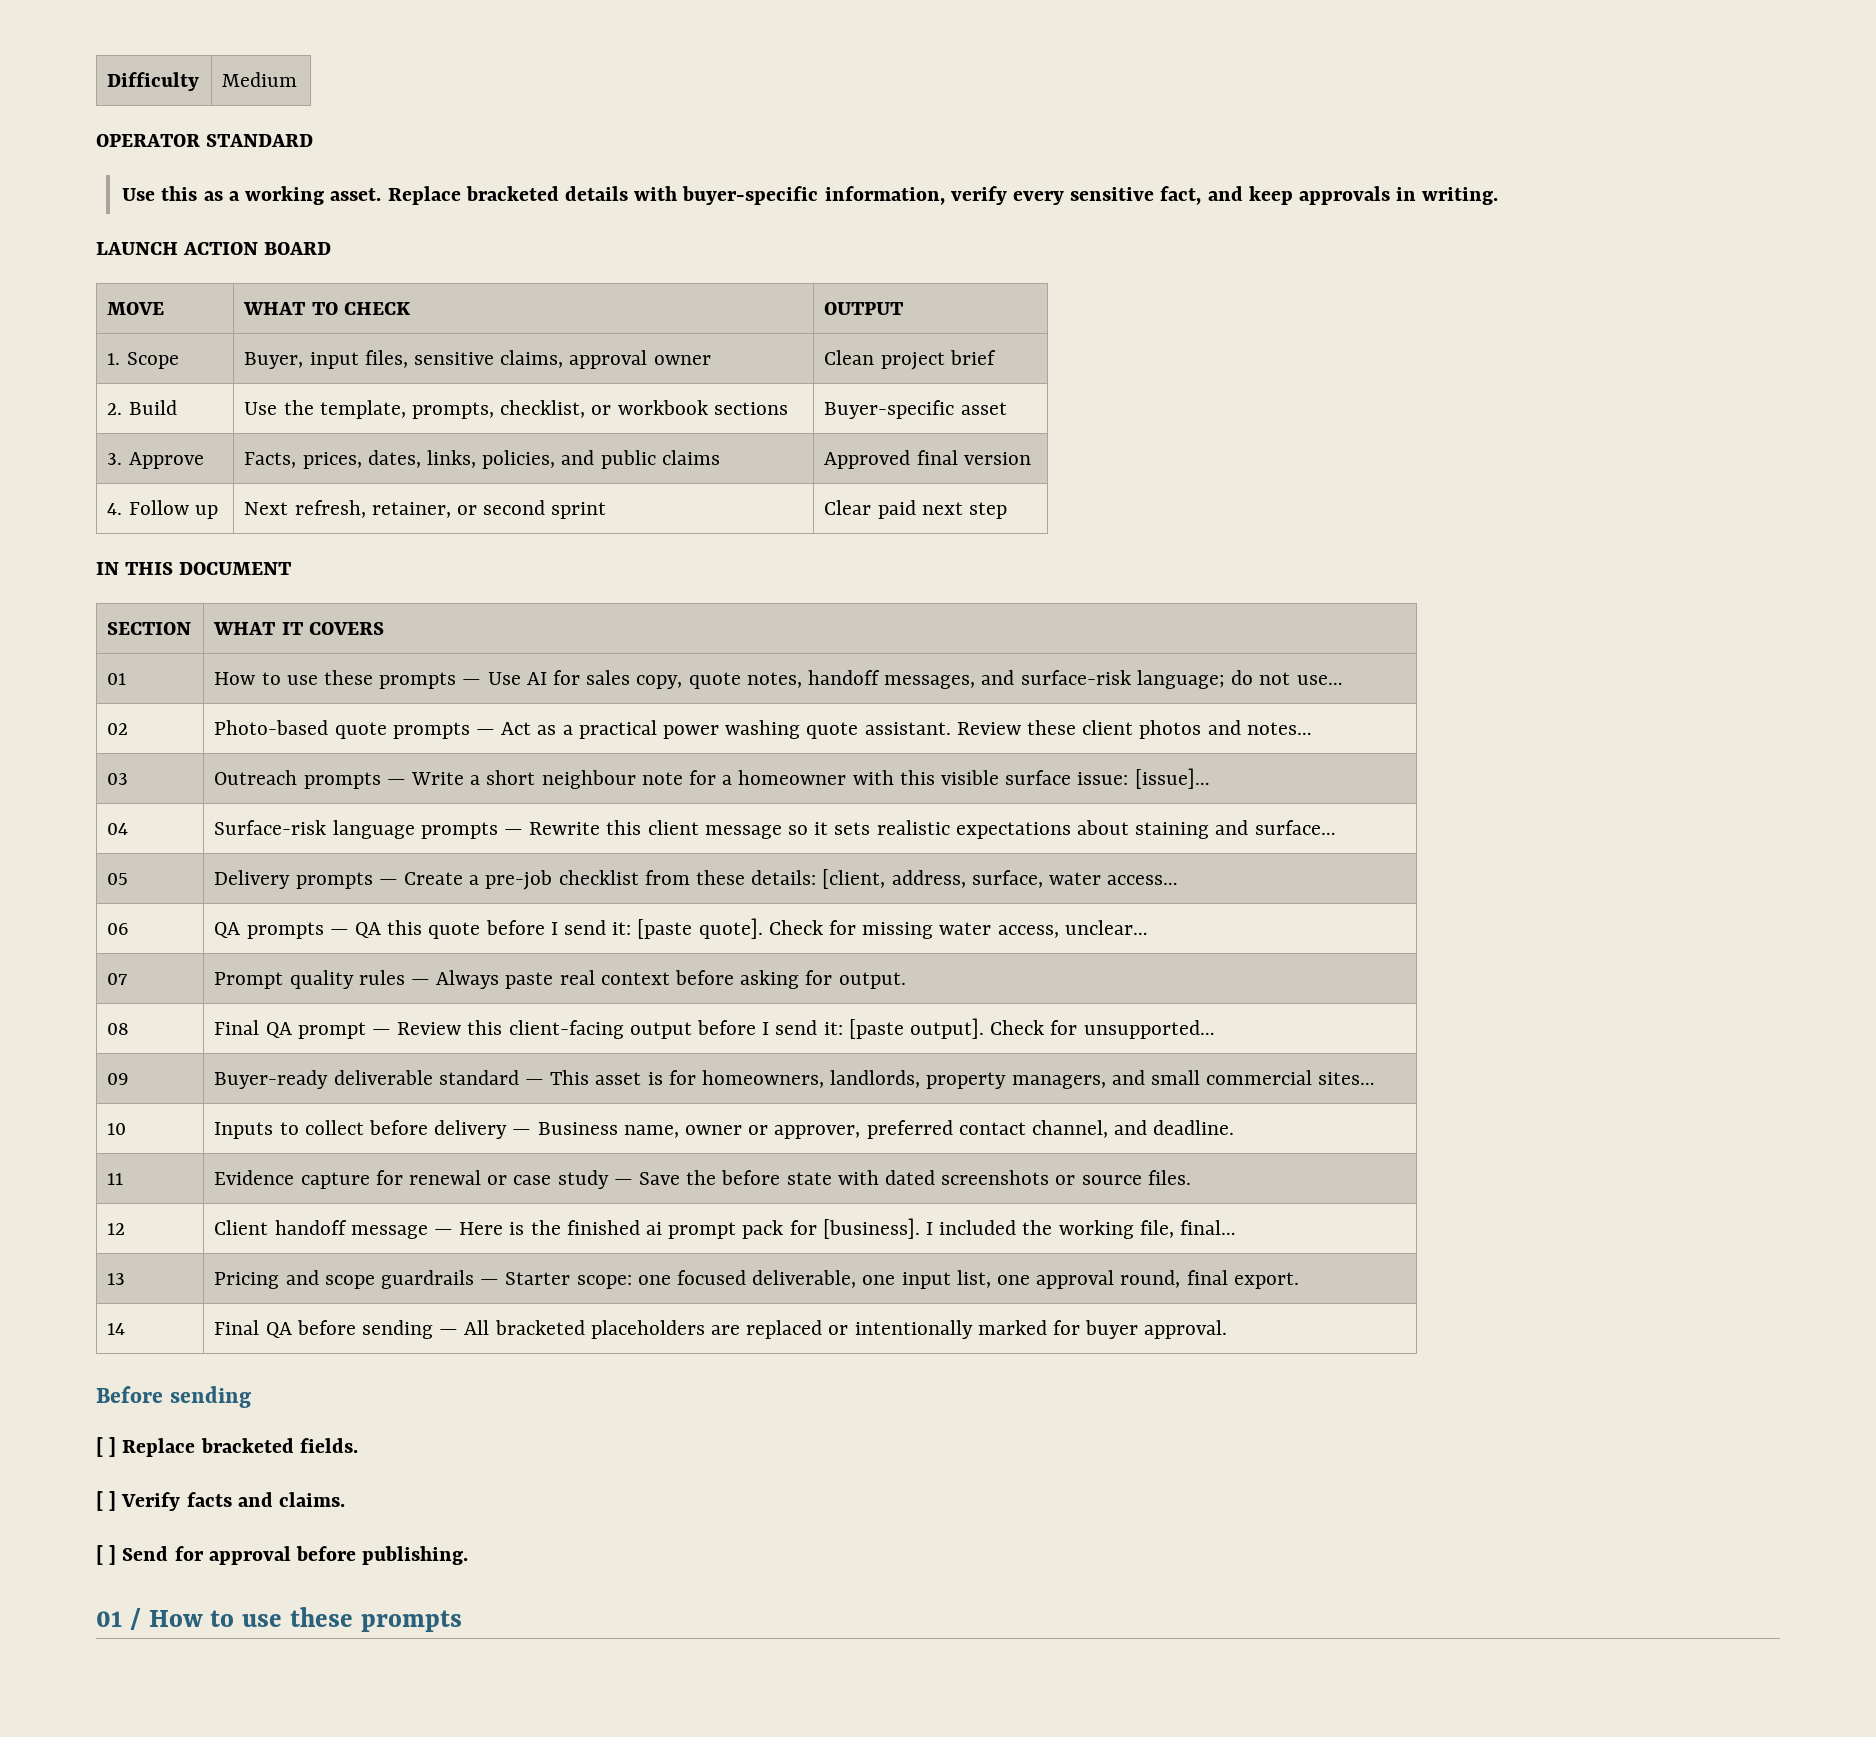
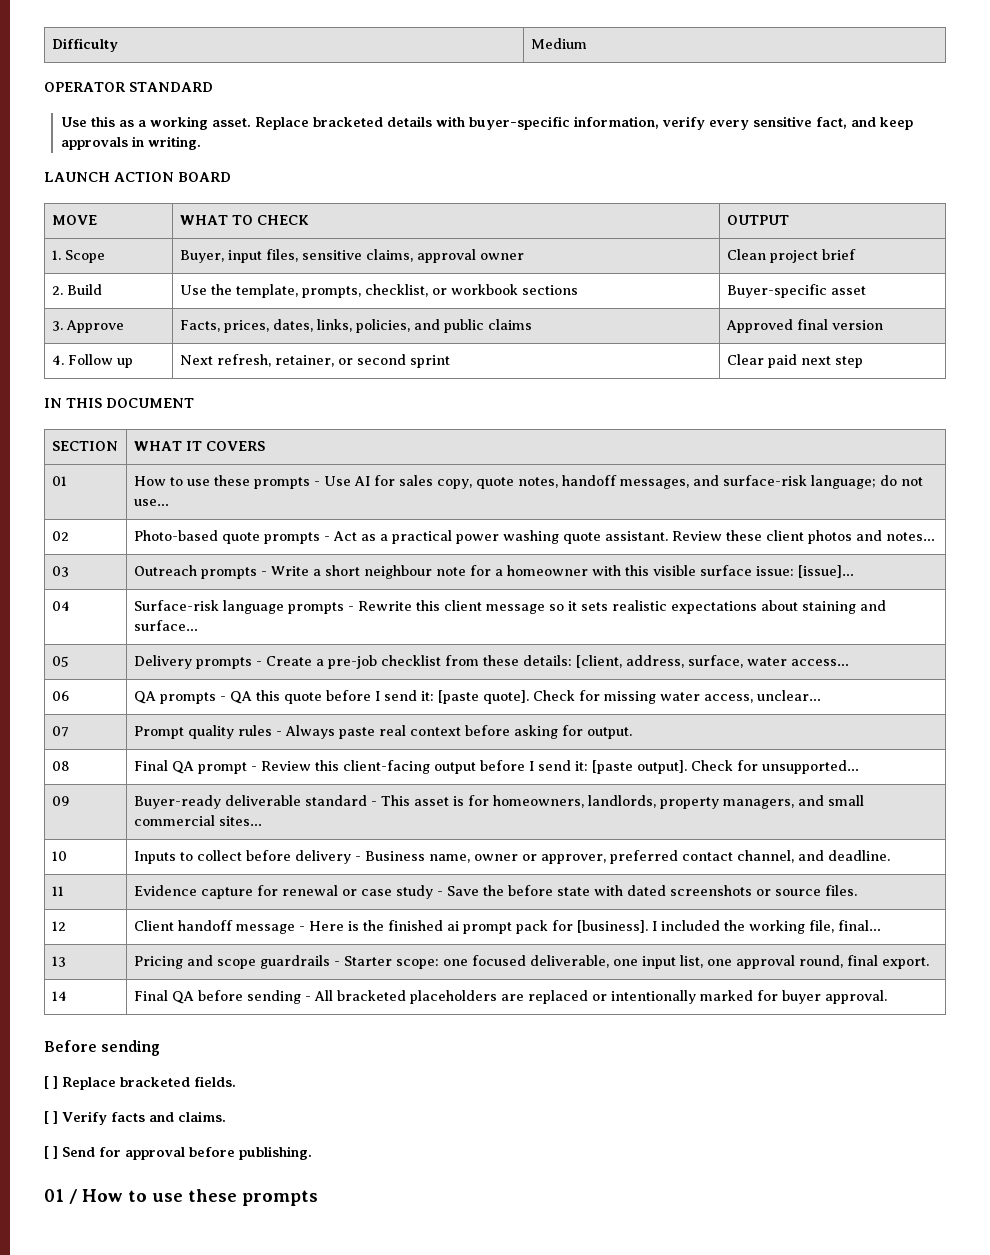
[462,679,482,685] — -> [313,481,320,486] -
[475,729,495,735] — -> [323,536,330,541] -
[386,779,406,785] — -> [260,571,267,576] -
[503,829,523,835] — -> [347,606,354,611] -
[378,879,398,885] — -> [255,661,262,666] -
[329,929,349,935] — -> [219,696,226,701] -
[410,979,430,985] — -> [275,731,282,736] -
[371,1029,391,1035] — -> [250,766,257,771] -
[524,1079,544,1085] — -> [370,801,377,806] -
[512,1129,532,1135] — -> [354,856,361,861] -
[613,1179,633,1185] — -> [436,891,443,896] -
[433,1229,453,1235] — -> [298,926,305,931] -
[480,1279,500,1285] — -> [333,961,340,966] -
[439,1329,459,1335] — -> [304,996,311,1001] -

